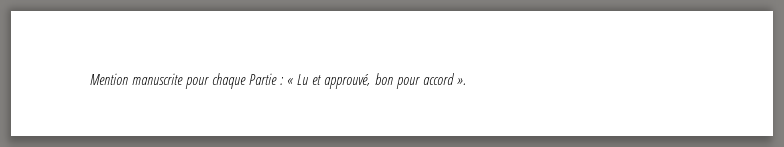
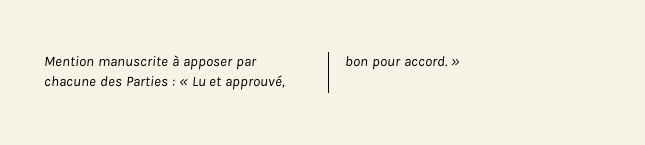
[185,73,278,89] pour chaque Partie -> [171,55,257,70] [44,76,168,87] à apposer par chacune des Parties
[422,73,466,85] accord ». -> [403,56,460,67] accord. »

